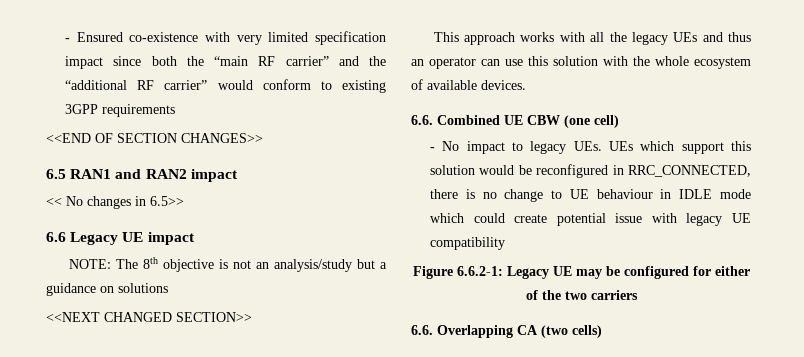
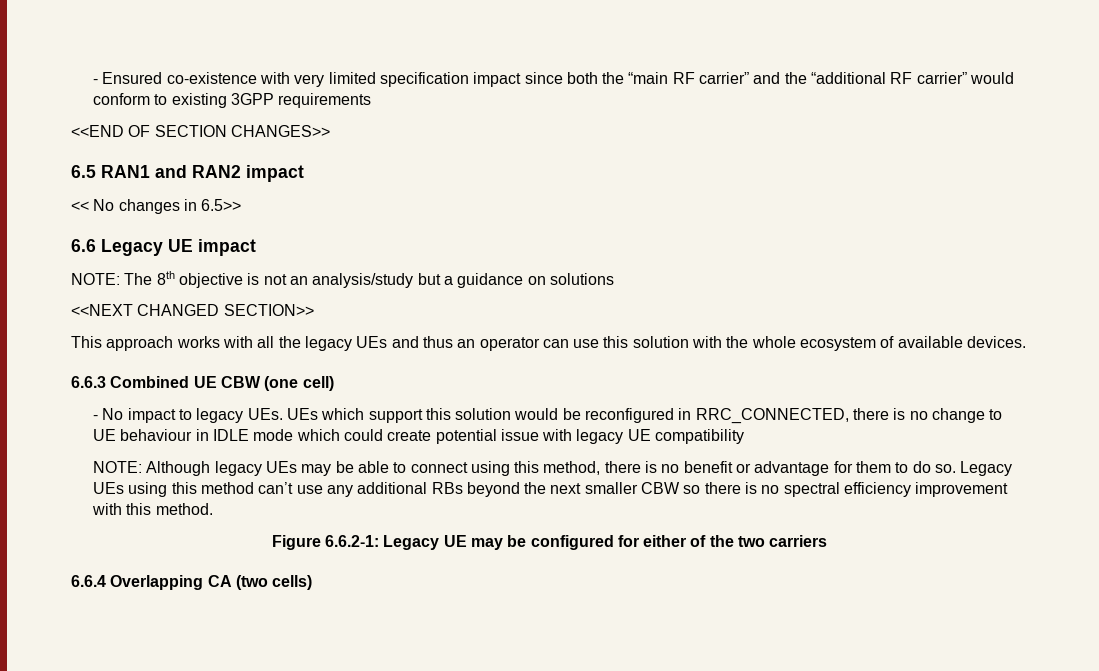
[411,115,433,125] 6.6. -> [71,376,106,388] 6.6.3
(506, 243) none -> [92,461,1013,476] [92,482,1009,497] [91,503,213,515] // NOTE: Although legacy UEs may be able to connect using this method, there is no benefit or advantage for them to do so. Legacy UEs using this method can’t use any additional RBs beyond the next smaller CBW so there is no spectral efficiency improvement with this method.
[411,325,433,335] 6.6. -> [71,575,106,587] 6.6.4

